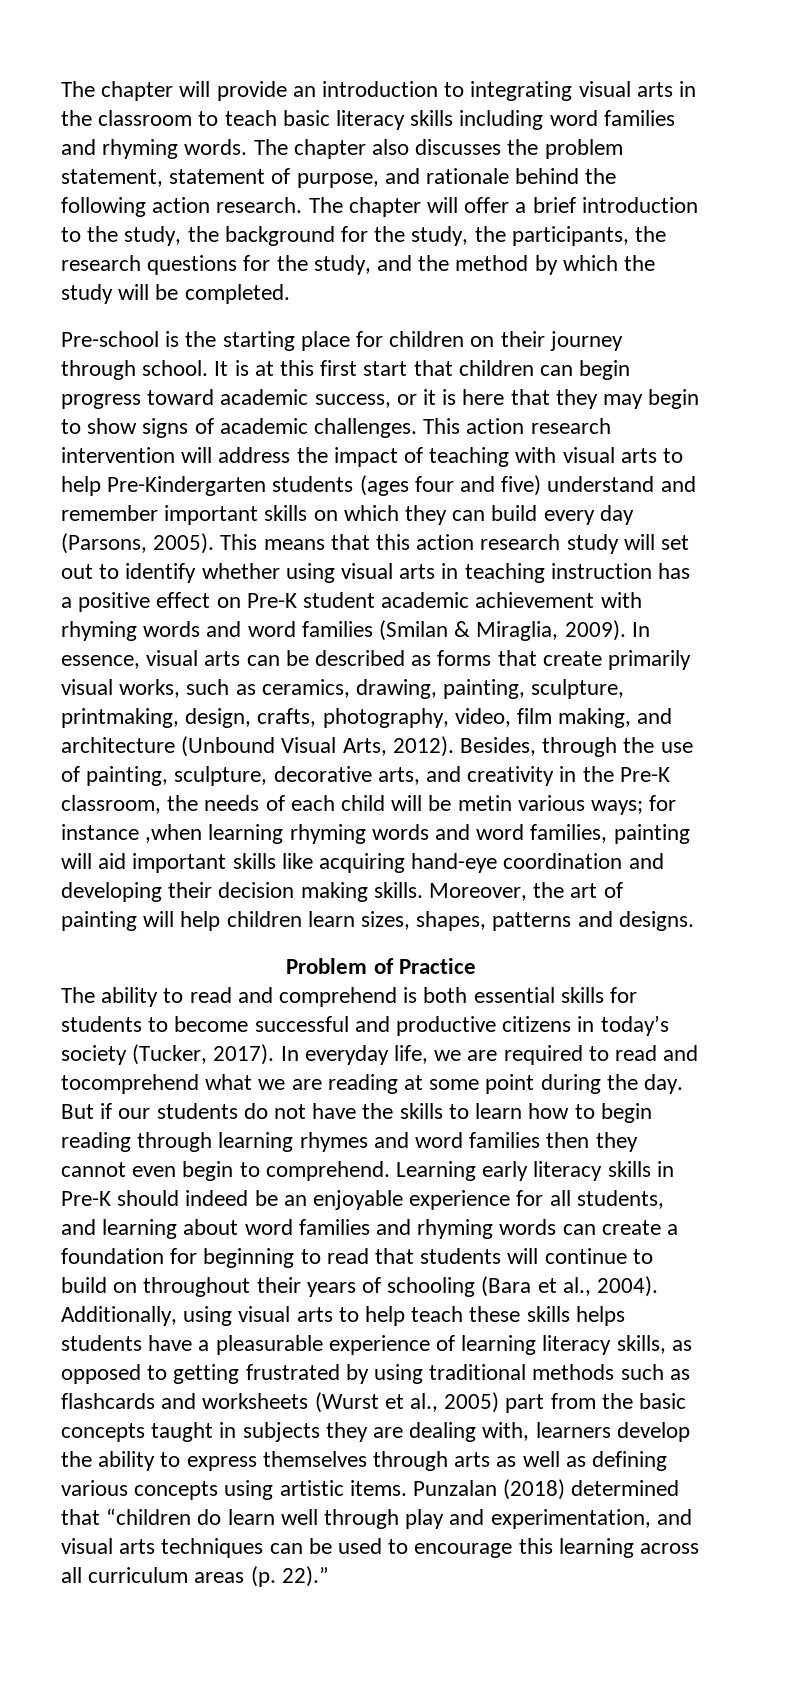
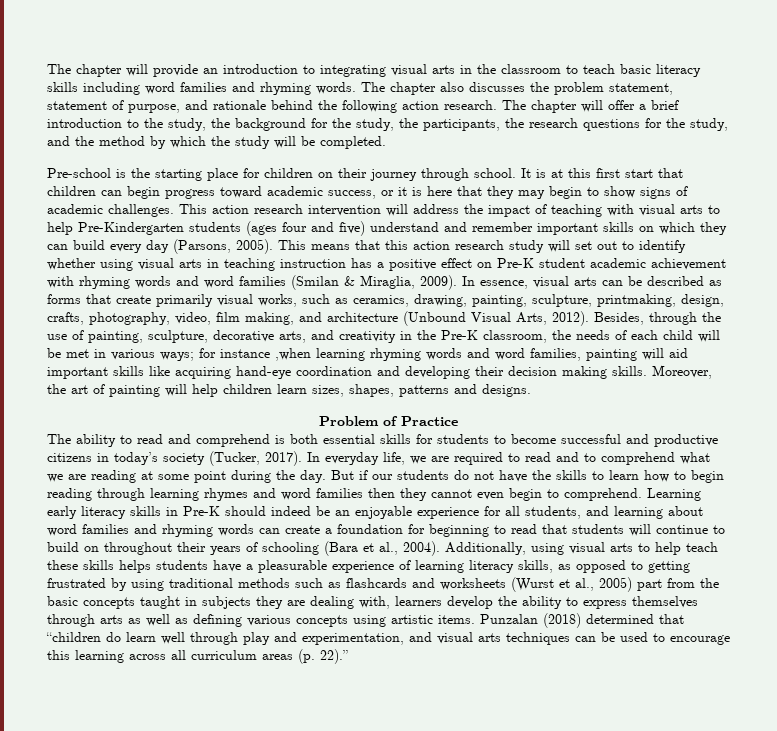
[457,795,512,811] metin -> [66,349,106,358] met in
[61,1074,199,1094] tocomprehend -> [584,452,675,465] to comprehend

